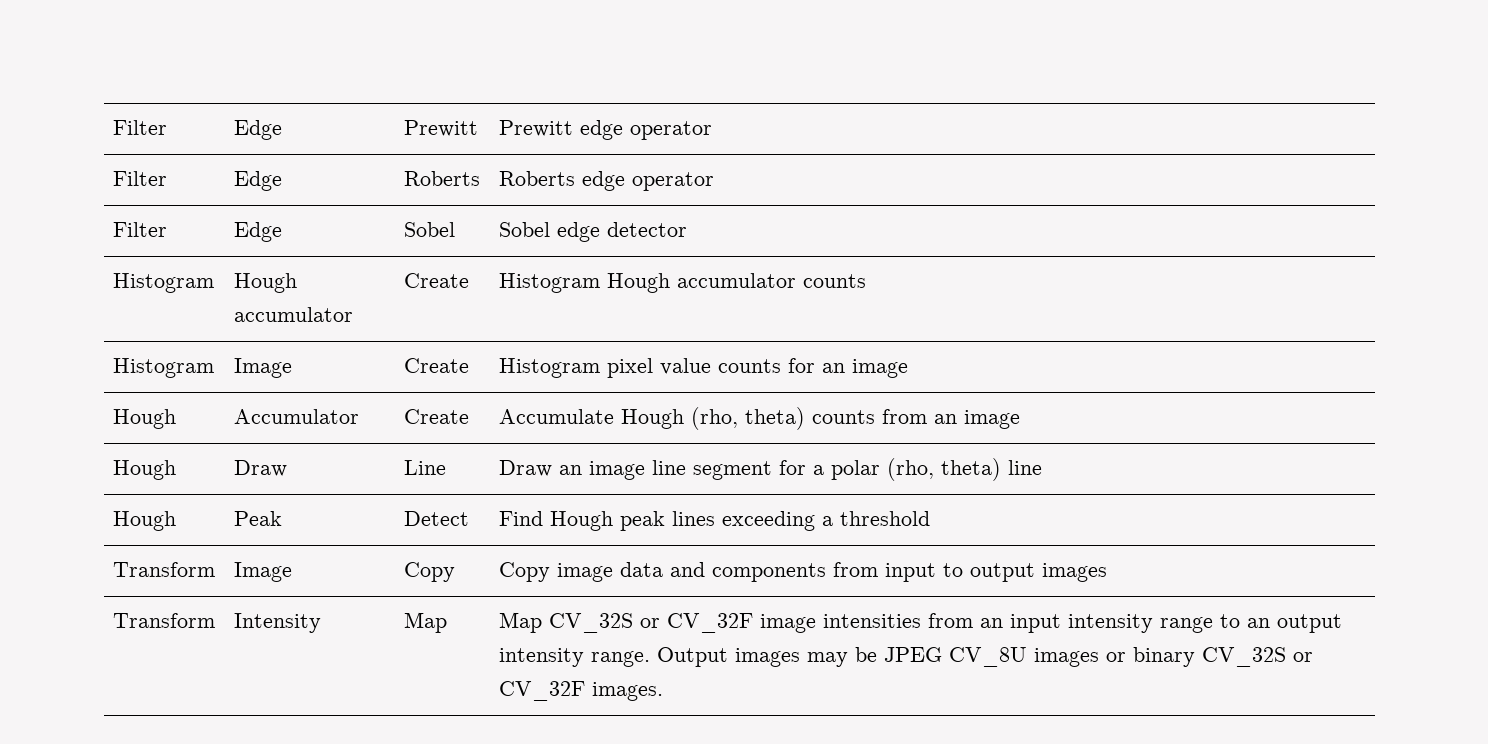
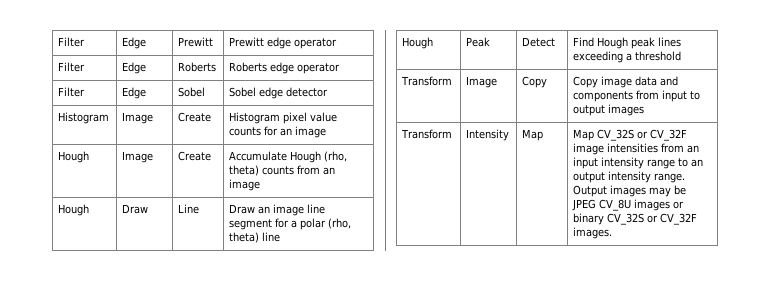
[113,273,215,293] [234,273,298,293] [234,307,354,322] [404,273,470,288] [499,273,867,293] // Histogram | Hough accumulator | Create | Histogram Hough accumulator counts -> (329, 92) none
[234,409,360,424] Accumulator -> [122,151,154,163] Image

